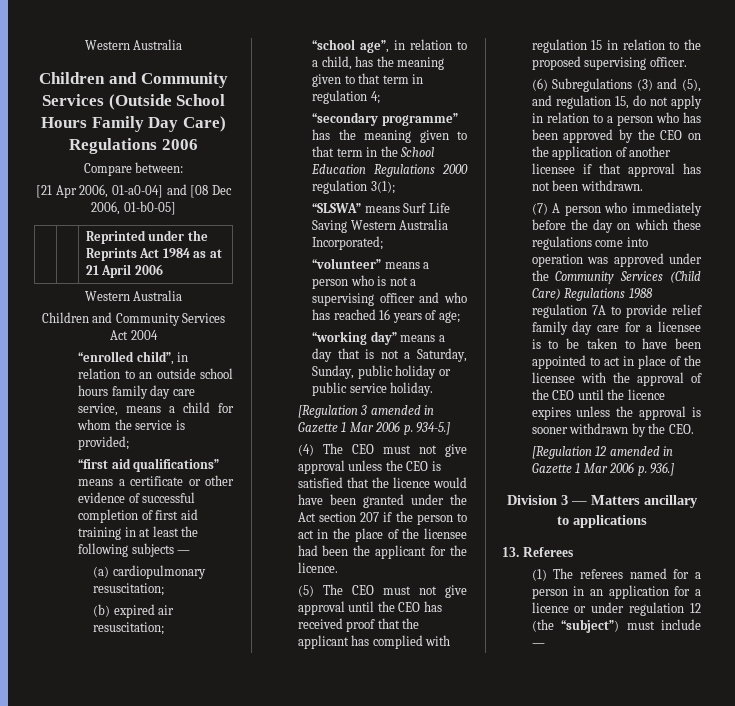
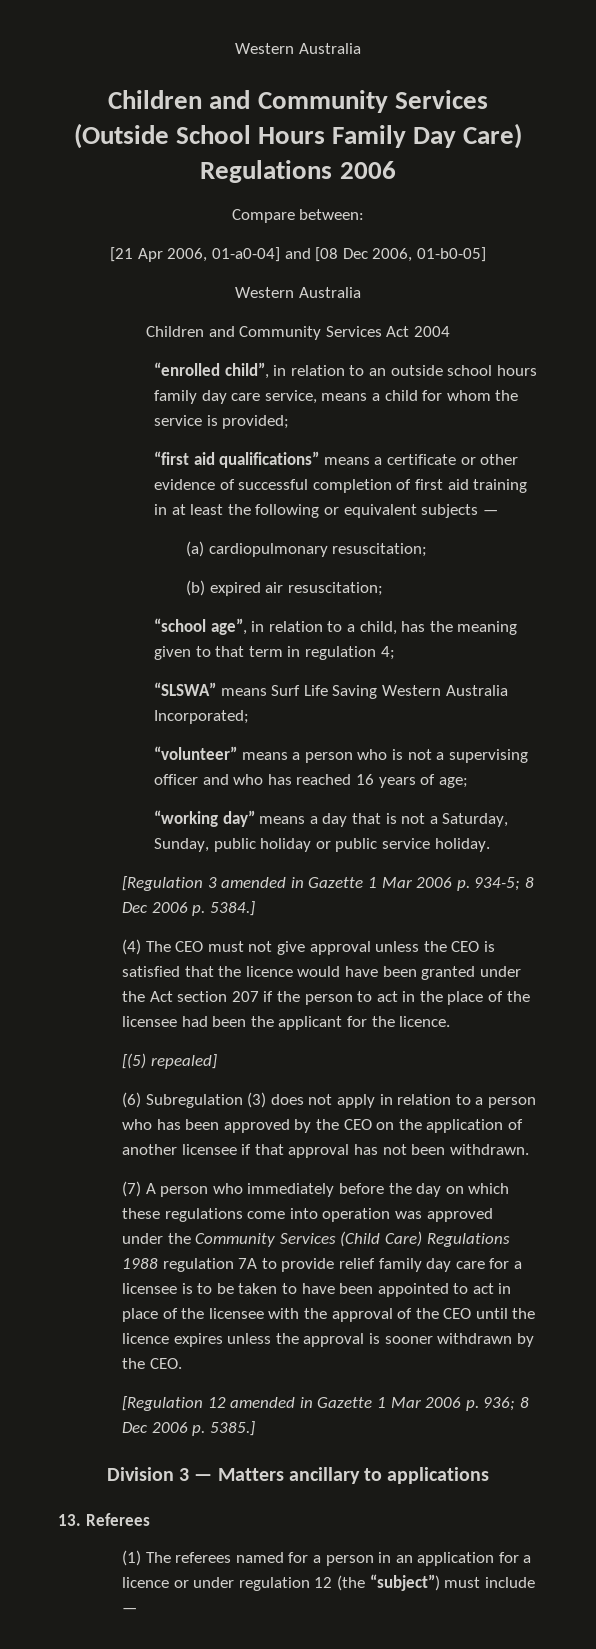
[85,230,208,244] [85,248,222,261] [85,264,163,278] // | | Reprinted under the Reprints Act 1984 as at 21 April 2006 -> (486, 254) none
(129, 550) none -> [323,504,417,518] or equivalent
[312,112,458,126] [312,129,467,143] [312,146,435,157] [311,164,468,177] [312,180,395,194] // “secondary programme” has the meaning given to that term in the School Education Regulations 2000 regulation 3(1); -> (395, 653) none
[416,422,451,435] 934-5.] -> [474,877,534,891] [121,901,255,916] 934-5; 8 Dec 2006 p. 5384.]
[297,584,467,598] [297,601,442,615] [297,618,420,632] [297,635,451,649] [531,39,701,53] [531,56,687,70] [531,78,701,92] [531,95,646,109] (5) The CEO must not give approval until the CEO has received proof that the applicant has complied with regulation 15 in relation to the proposed supervising officer. // (6) Subregulations (3) and (5), and regulation 15, do -> [121,1053,217,1069] [121,1092,304,1108] [(5) repealed] // (6) Subregulation (3) does
[650,462,675,476] 936.] -> [483,1397,529,1411] [121,1421,255,1436] 936; 8 Dec 2006 p. 5385.]

